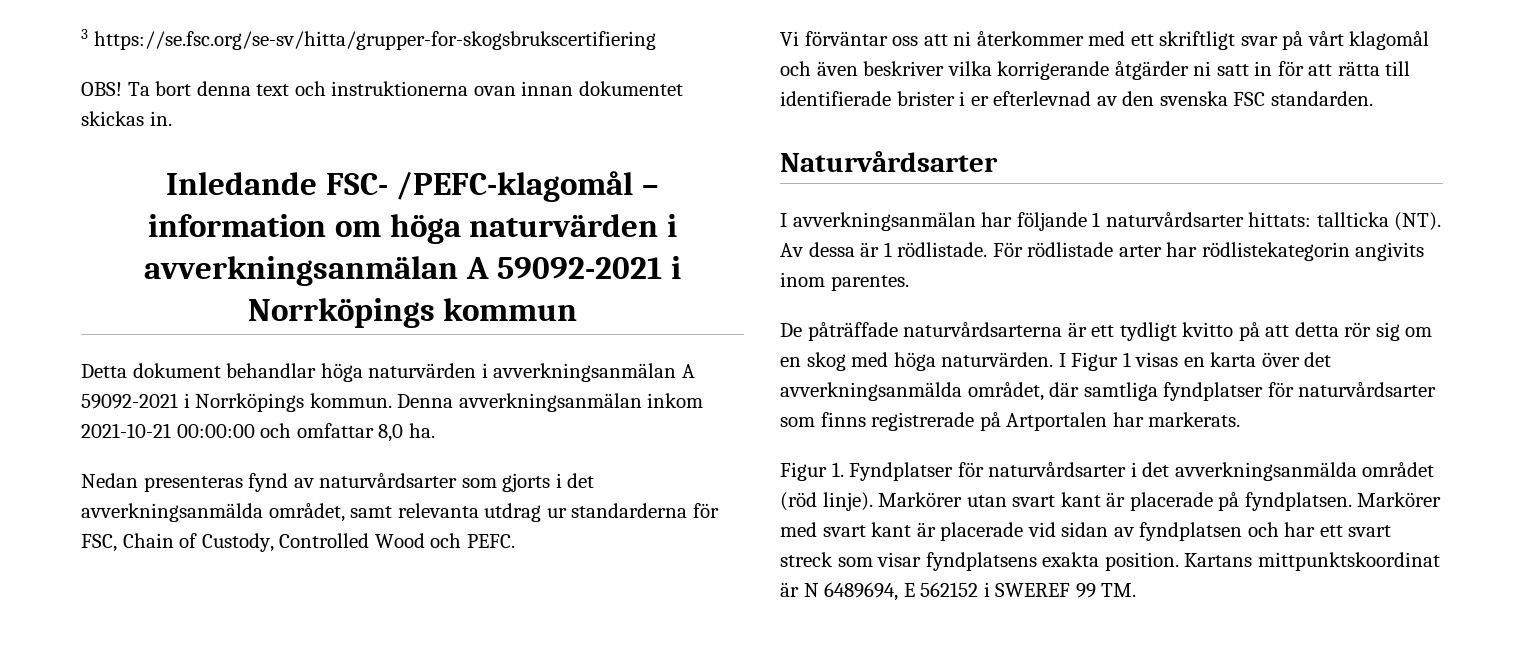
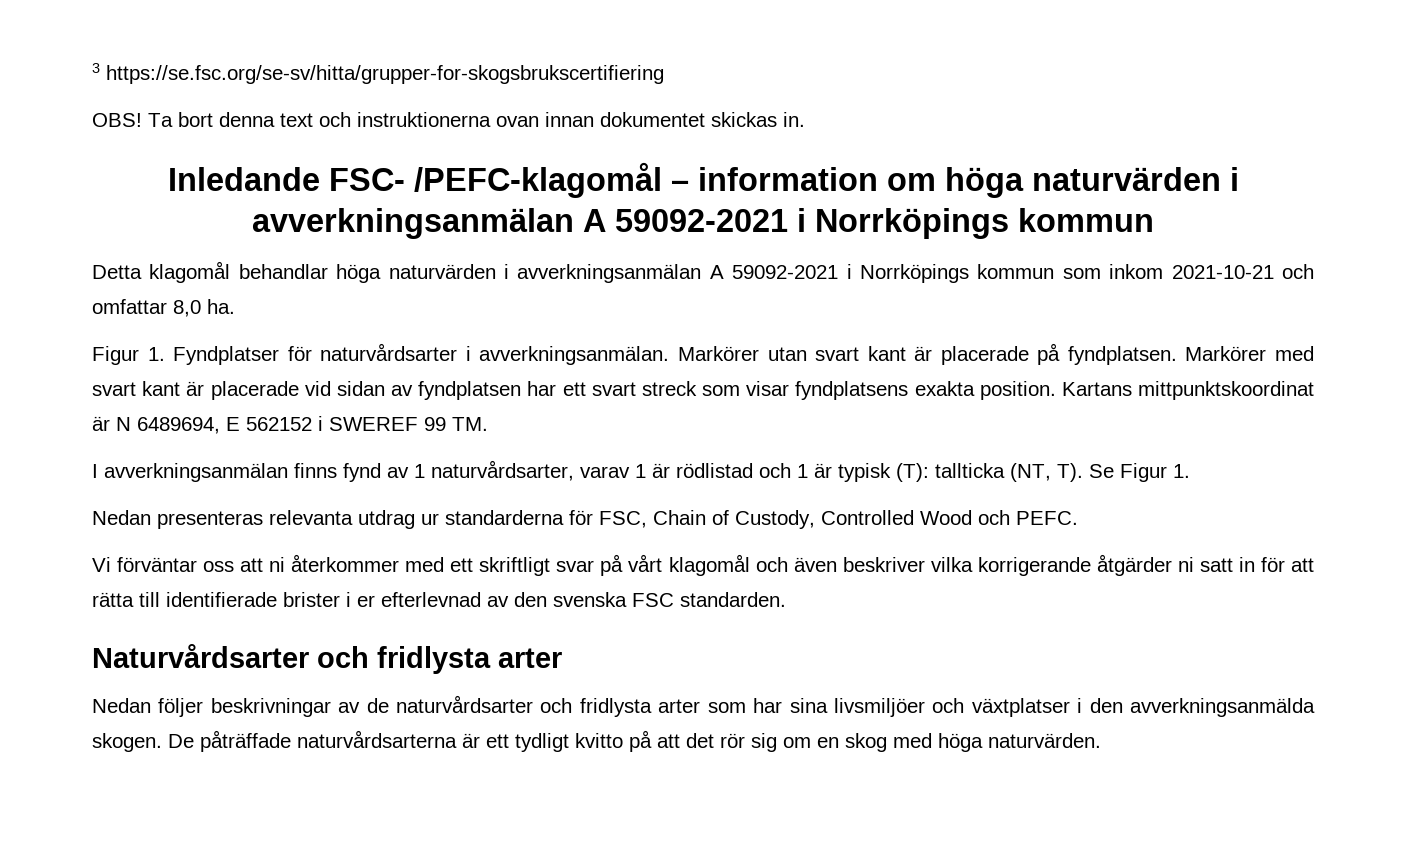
[132,363,221,378] dokument -> [149,261,231,283] klagomål
[309,393,642,412] kommun. Denna avverkningsanmälan -> [977,264,1101,279] kommun som
[176,424,255,438] 00:00:00 -> (1274, 272) none
[81,473,595,492] [81,503,393,522] Nedan presenteras fynd av naturvårdsarter som gjorts i det avverkningsanmälda området, samt -> [92,343,1314,365] [92,381,1314,400] [92,416,488,434] [92,460,1190,482] [92,510,263,529] Figur 1. Fyndplatser för naturvårdsarter i avverkningsanmälan. Markörer utan svart kant är placerade på fyndplatsen. Markörer med svart kant är placerade vid sidan av fyndplatsen har ett svart streck som visar fyndplatsens exakta position. Kartans mittpunktskoordinat är N 6489694, E 562152 i SWEREF 99 TM. // I avverkningsanmälan finns fynd av 1 naturvårdsarter, varav 1 är rödlistad och 1 är typisk (T): tallticka (NT, T). Se Figur 1. // Nedan presenteras
[780,212,1442,231] [780,242,1425,261] [780,272,909,291] // I avverkningsanmälan har följande 1 naturvårdsarter hittats: tallticka (NT). Av dessa är 1 rödlistade. För rödlistade arter har rödlistekategorin angivits inom parentes. // -> [317,646,562,674] [92,695,1315,717] [92,733,162,752] och fridlysta arter // Nedan följer beskrivningar av de naturvårdsarter och fridlysta arter som har sina livsmiljöer och växtplatser i den avverkningsanmälda skogen.
[1294,322,1339,337] detta -> [686,733,714,748] det
[1058,352,1332,371] [780,382,1437,401] [780,412,1241,431] [780,462,1435,481] [780,492,1442,511] [780,522,1392,541] [780,552,1440,571] [780,582,1137,601] I Figur 1 visas en karta över det avverkningsanmälda området, där samtliga fyndplatser för naturvårdsarter som finns registrerade på Artportalen har markerats. // Figur 1. Fyndplatser för naturvårdsarter i det avverkningsanmälda området (röd linje). Markörer utan svart kant är placerade på fyndplatsen. Markörer med svart kant är placerade vid sidan av fyndplatsen och har ett svart streck som visar fyndplatsens exakta position. Kartans mittpunktskoordinat är N 6489694, E 562152 i SWEREF 99 TM. -> (1101, 740) none

